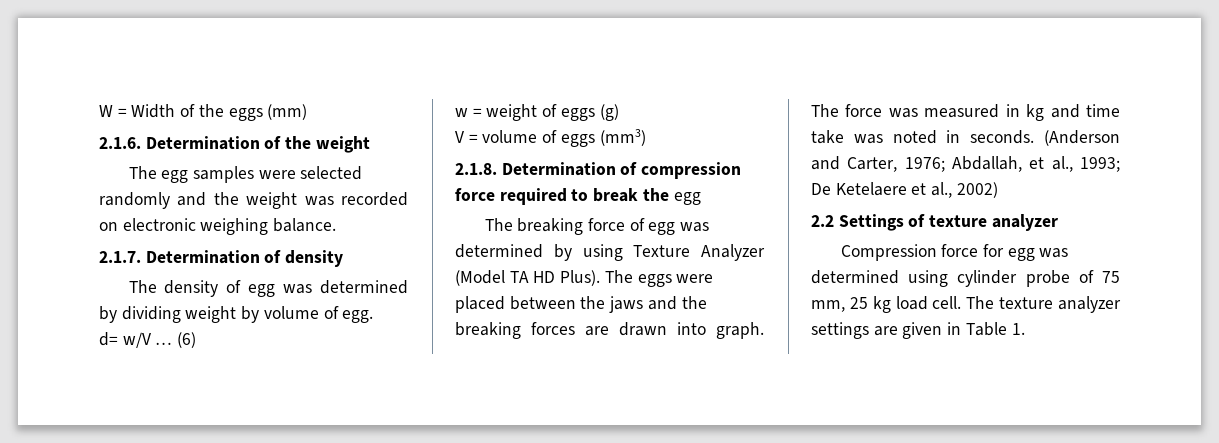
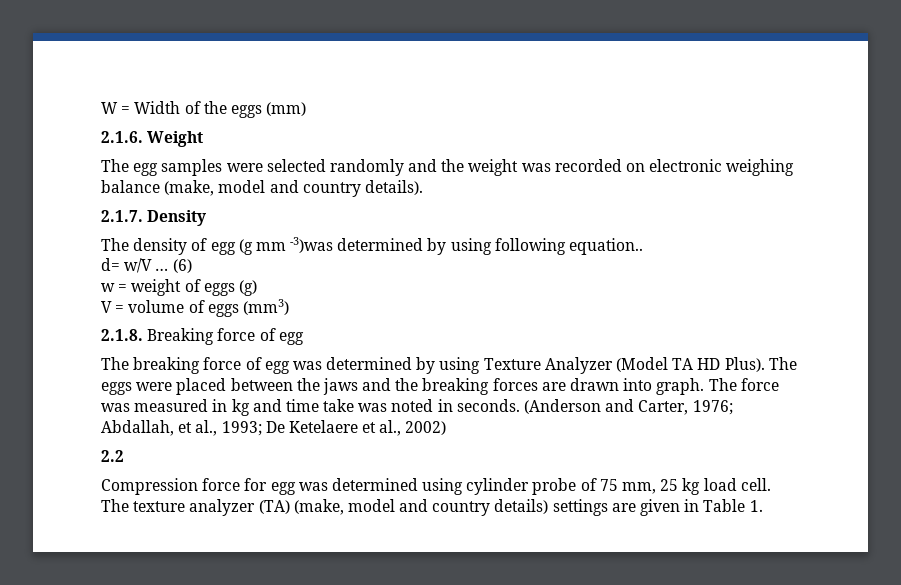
[145,136,370,153] Determination of the weight -> [147,131,204,147] Weight
[273,218,337,232] [99,250,344,267] [128,280,408,297] [99,306,374,323] balance. // 2.1.7. Determination of density // The density of egg was determined by dividing weight by volume of egg. -> [101,180,423,197] [101,210,207,226] [101,237,644,255] balance (make, model and country details). // 2.1.7. Density // The density of egg (g mm -3)was determined by using following equation..
[501,162,742,179] [455,188,669,205] Determination of compression force required to break the -> [147,328,276,345] Breaking force of
[838,214,1058,231] Settings of texture analyzer -> (124, 456) none
(1121, 304) none -> [258,499,549,516] (TA) (make, model and country details)

